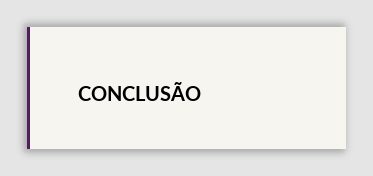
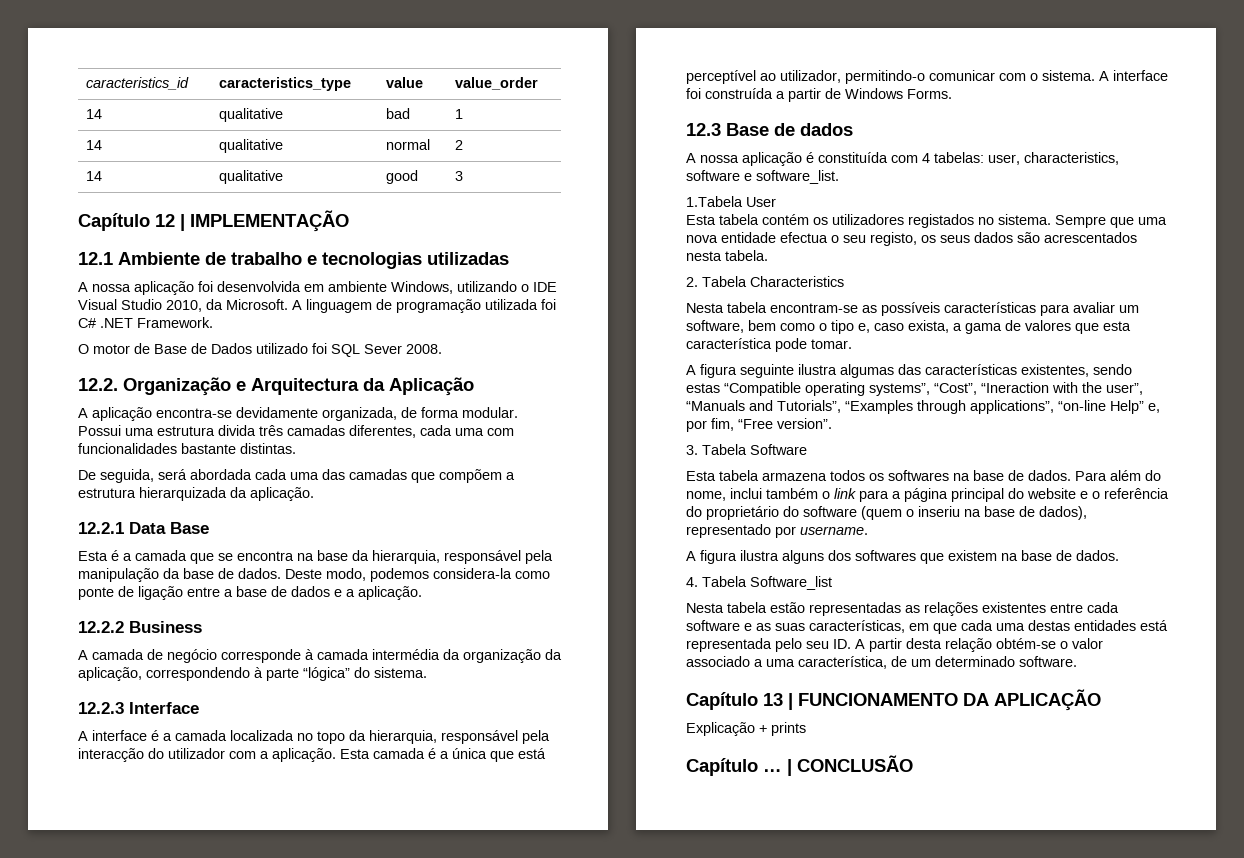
(78, 91) none -> [86,77,190,90] [219,77,352,91] [386,77,424,88] [455,77,539,90] [86,109,103,119] [219,108,284,122] [386,108,411,119] [455,109,464,119] [86,140,103,150] [219,139,284,153] [386,139,431,150] [455,140,464,150] [86,171,103,181] [219,170,284,184] [386,170,419,184] [455,171,464,181] [78,210,349,232] [78,252,509,269] [78,281,557,295] [78,299,556,313] [78,317,213,328] [78,343,442,357] [78,377,474,396] [78,407,518,421] [78,425,514,438] [78,443,296,454] [78,469,515,483] [78,487,314,501] [78,522,209,534] [78,550,553,564] [78,568,550,582] [78,586,422,600] [78,621,202,633] [78,649,562,663] [78,667,427,681] [78,702,199,714] [78,730,550,744] [78,748,546,762] [686,70,1168,84] [686,88,952,102] [686,123,853,136] [686,152,1119,166] [686,170,839,184] [686,196,776,207] [686,214,1167,228] [686,232,1137,246] [686,250,768,261] [686,276,844,287] [686,302,1139,316] [686,320,1131,334] [686,338,852,352] [686,364,1132,378] [686,382,1143,396] [686,400,1160,414] [686,418,832,432] [686,444,807,455] [686,470,1161,481] [686,488,1169,502] [686,506,1087,520] [686,524,868,538] [686,550,1119,564] [686,576,832,590] [686,602,1119,616] [686,620,1168,634] [686,638,1103,652] [686,656,1077,669] [686,689,1101,711] [686,722,806,736] [686,758,792,776] caracteristics_id | caracteristics_type | value | value_order // 14 | qualitative | bad | 1 // 14 | qualitative | normal | 2 // 14 | qualitative | good | 3 // Capítulo 12 | IMPLEMENTAÇÃO // 12.1 Ambiente de trabalho e tecnologias utilizadas // A nossa aplicação foi desenvolvida em ambiente Windows, utilizando o IDE Visual Studio 2010, da Microsoft. A linguagem de programação utilizada foi C# .NET Framework. // O motor de Base de Dados utilizado foi SQL Sever 2008. // 12.2. Organização e Arquitectura da Aplicação // A aplicação encontra-se devidamente organizada, de forma modular. Possui uma estrutura divida três camadas diferentes, cada uma com funcionalidades bastante distintas. // De seguida, será abordada cada uma das camadas que compõem a estrutura hierarquizada da aplicação. // 12.2.1 Data Base // Esta é a camada que se encontra na base da hierarquia, responsável pela manipulação da base de dados. Deste modo, podemos considera-la como ponte de ligação entre a base de dados e a aplicação. // 12.2.2 Business // A camada de negócio corresponde à camada intermédia da organização da aplicação, correspondendo à parte “lógica” do sistema. // 12.2.3 Interface // A interface é a camada localizada no topo da hierarquia, responsável pela interacção do utilizador com a aplicação. Esta camada é a única que está perceptível ao utilizador, permitindo-o comunicar com o sistema. A interface foi construída a partir de Windows Forms. // 12.3 Base de dados // A nossa aplicação é constituída com 4 tabelas: user, characteristics, software e software_list. // 1.Tabela User // Esta tabela contém os utilizadores registados no sistema. Sempre que uma nova entidade efectua o seu registo, os seus dados são acrescentados nesta tabela. // 2. Tabela Characteristics // Nesta tabela encontram-se as possíveis características para avaliar um software, bem como o tipo e, caso exista, a gama de valores que esta característica pode tomar. // A figura seguinte ilustra algumas das características existentes, sendo estas “Compatible operating systems”, “Cost”, “Ineraction with the user”, “Manuals and Tutorials”, “Examples through applications”, “on-line Help” e, por fim, “Free version”. // 3. Tabela Software // Esta tabela armazena todos os softwares na base de dados. Para além do nome, inclui também o link para a página principal do website e o referência do proprietário do software (quem o inseriu na base de dados), representado por username. // A figura ilustra alguns dos softwares que existem na base de dados. // 4. Tabela Software_list // Nesta tabela estão representadas as relações existentes entre cada software e as suas características, em que cada uma destas entidades está representada pelo seu ID. A partir desta relação obtém-se o valor associado a uma característica, de um determinado software. // Capítulo 13 | FUNCIONAMENTO DA APLICAÇÃO // Explicação + prints // Capítulo … |

